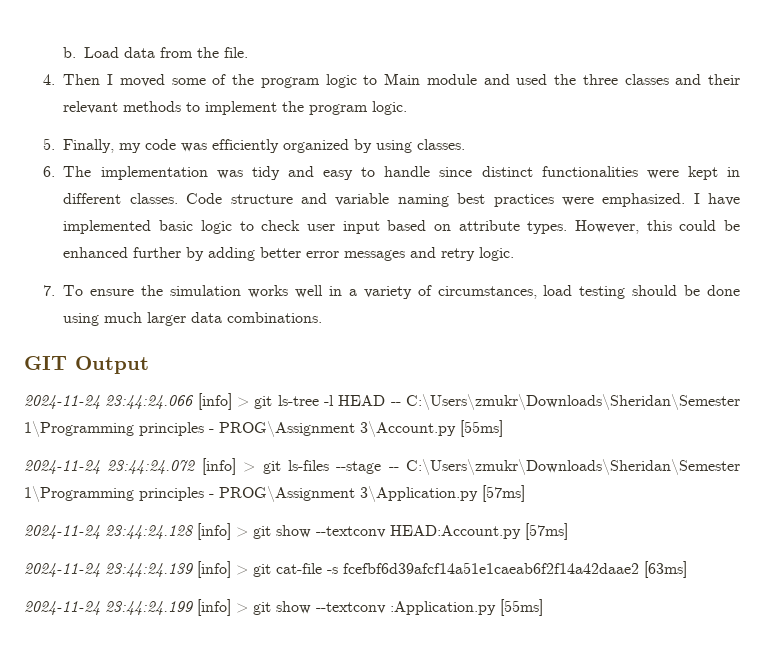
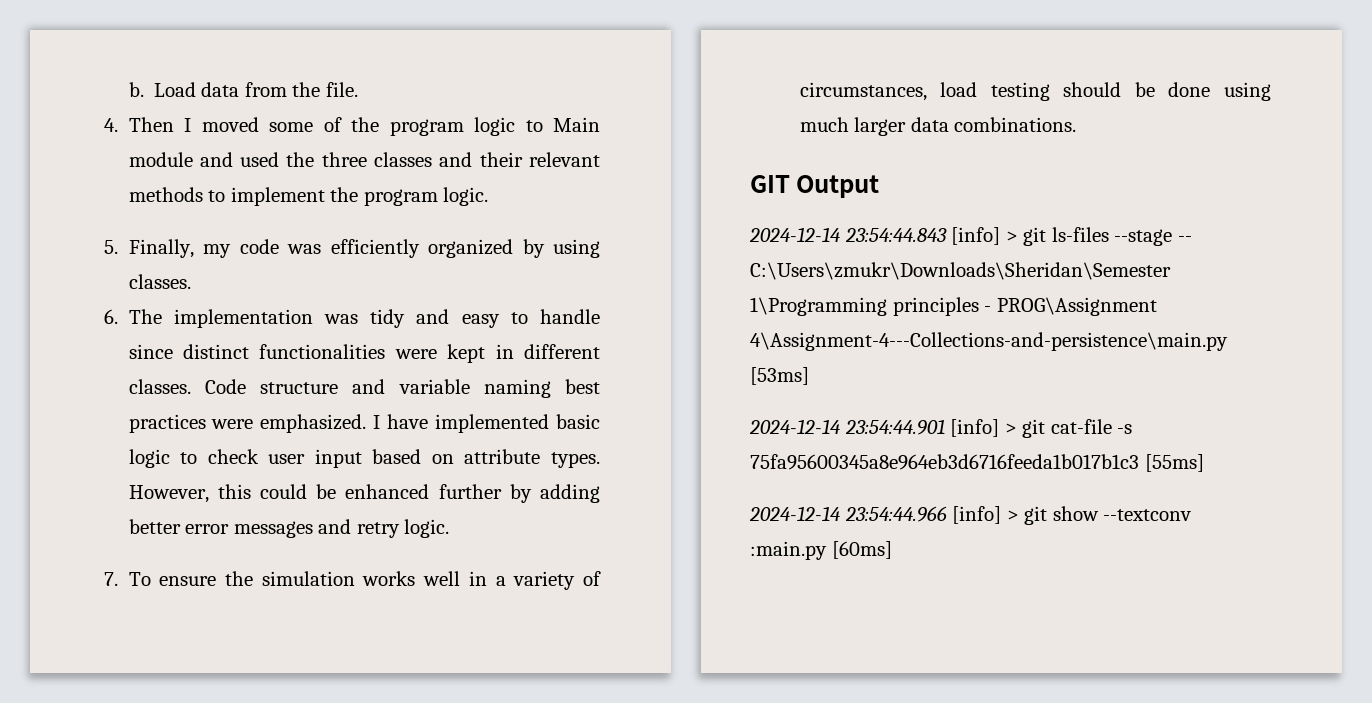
[24,393,740,410] [24,420,503,437] [24,460,196,474] 2024-11-24 23:44:24.066 [info] > git ls-tree -l HEAD -- C:\Users\zmukr\Downloads\Sheridan\Semester 1\Programming principles - PROG\Assignment 3\Account.py [55ms] // 2024-11-24 23:44:24.072 -> [749,227,947,242] 2024-12-14 23:54:44.843
[360,485,525,502] [24,523,568,540] [24,561,687,578] [24,599,543,616] 3\Application.py [57ms] // 2024-11-24 23:44:24.128 [info] > git show --textconv HEAD:Account.py [57ms] // 2024-11-24 23:44:24.139 [info] > git cat-file -s fcefbf6d39afcf14a51e1caeab6f2f14a42daae2 [63ms] // 2024-11-24 23:44:24.199 [info] > git show --textconv :Application.py [55ms] -> [750,332,1228,351] [750,367,809,385] [749,419,1133,438] [750,454,1204,472] [749,506,1192,525] [750,541,892,560] 4\Assignment-4---Collections-and-persistence\main.py [53ms] // 2024-12-14 23:54:44.901 [info] > git cat-file -s 75fa95600345a8e964eb3d6716feeda1b017b1c3 [55ms] // 2024-12-14 23:54:44.966 [info] > git show --textconv :main.py [60ms]

